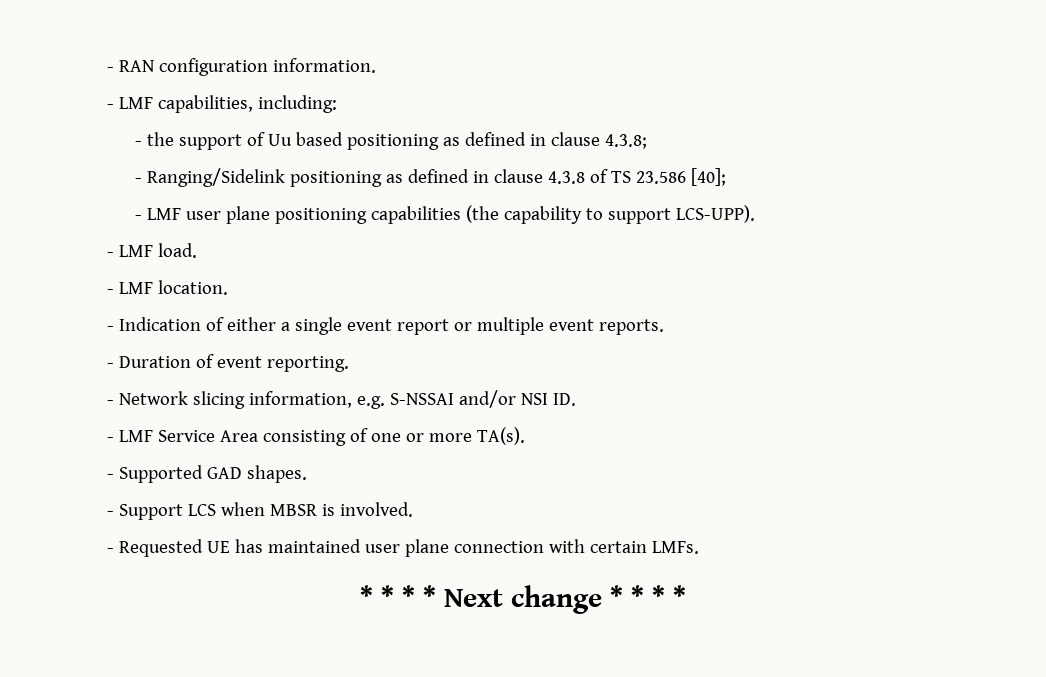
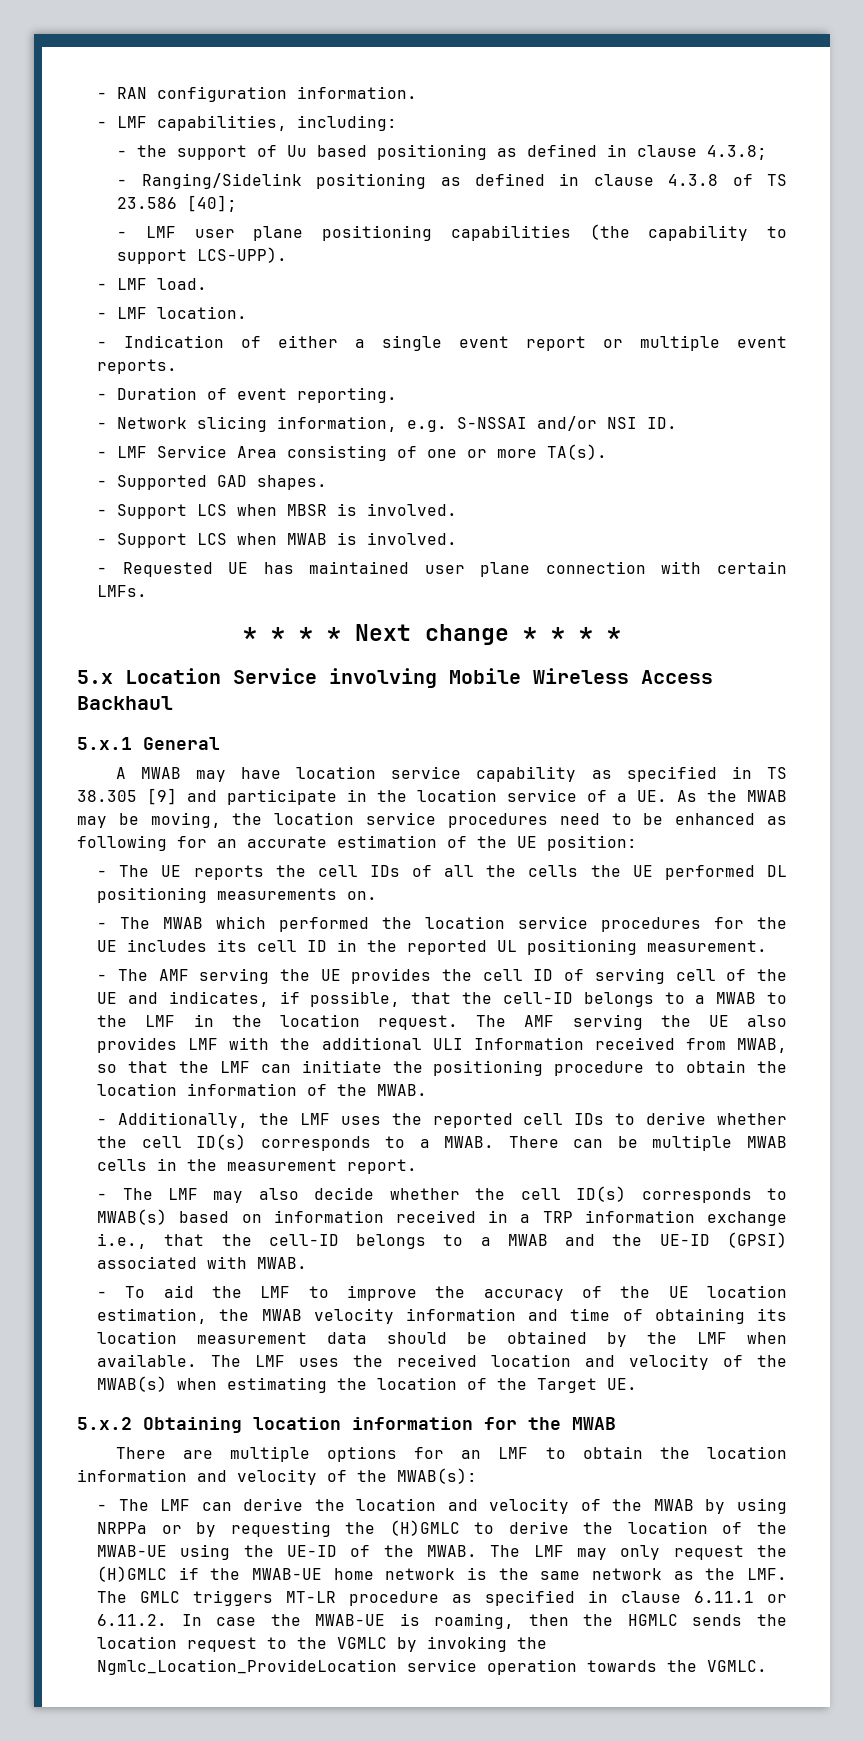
(413, 509) none -> [97,532,458,548] // - Support LCS when MWAB is involved.
(686, 596) none -> [77,668,713,688] [77,696,173,710] [77,737,220,750] [115,766,787,782] [77,788,787,805] [77,812,788,828] [77,835,637,851] [97,865,787,880] [97,887,378,903] [97,916,787,932] [97,939,768,955] [97,968,787,984] [97,991,788,1007] [97,1014,788,1030] [97,1037,787,1053] [97,1060,787,1076] [97,1083,428,1096] [97,1112,787,1128] [97,1134,787,1151] [97,1158,418,1174] [97,1186,787,1203] [97,1209,787,1226] [97,1232,787,1249] [97,1256,308,1269] [97,1285,787,1301] [97,1308,787,1324] [97,1331,787,1347] [97,1354,787,1370] [97,1376,638,1393] [77,1417,616,1433] [115,1446,787,1462] [77,1468,477,1485] [97,1498,787,1514] [97,1520,787,1537] [97,1544,787,1560] [97,1566,787,1582] [97,1590,787,1606] [97,1613,787,1629] [97,1636,548,1652] [97,1659,768,1675] // 5.x Location Service involving Mobile Wireless Access Backhaul // 5.x.1 General // A MWAB may have location service capability as specified in TS 38.305 [9] and participate in the location service of a UE. As the MWAB may be moving, the location service procedures need to be enhanced as following for an accurate estimation of the UE position: // - The UE reports the cell IDs of all the cells the UE performed DL positioning measurements on. // - The MWAB which performed the location service procedures for the UE includes its cell ID in the reported UL positioning measurement. // - The AMF serving the UE provides the cell ID of serving cell of the UE and indicates, if possible, that the cell-ID belongs to a MWAB to the LMF in the location request. The AMF serving the UE also provides LMF with the additional ULI Information received from MWAB, so that the LMF can initiate the positioning procedure to obtain the location information of the MWAB. // - Additionally, the LMF uses the reported cell IDs to derive whether the cell ID(s) corresponds to a MWAB. There can be multiple MWAB cells in the measurement report. // - The LMF may also decide whether the cell ID(s) corresponds to MWAB(s) based on information received in a TRP information exchange i.e., that the cell-ID belongs to a MWAB and the UE-ID (GPSI) associated with MWAB. // - To aid the LMF to improve the accuracy of the UE location estimation, the MWAB velocity information and time of obtaining its location measurement data should be obtained by the LMF when available. The LMF uses the received location and velocity of the MWAB(s) when estimating the location of the Target UE. // 5.x.2 Obtaining location information for the MWAB // There are multiple options for an LMF to obtain the location information and velocity of the MWAB(s): // - The LMF can derive the location and velocity of the MWAB by using NRPPa or by requesting the (H)GMLC to derive the location of the MWAB-UE using the UE-ID of the MWAB. The LMF may only request the (H)GMLC if the MWAB-UE home network is the same network as the LMF. The GMLC triggers MT-LR procedure as specified in clause 6.11.1 or 6.11.2. In case the MWAB-UE is roaming, then the HGMLC sends the location request to the VGMLC by invoking the Ngmlc_Location_ProvideLocation service operation towards the VGMLC.

